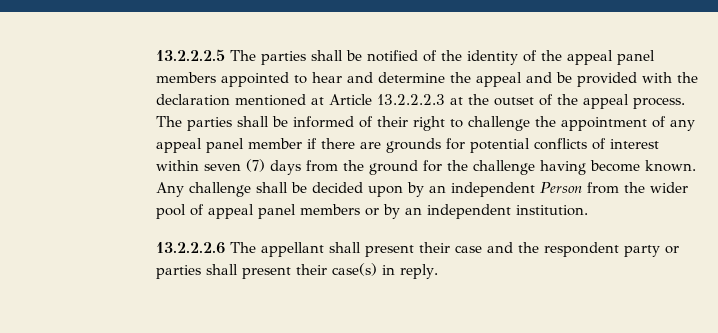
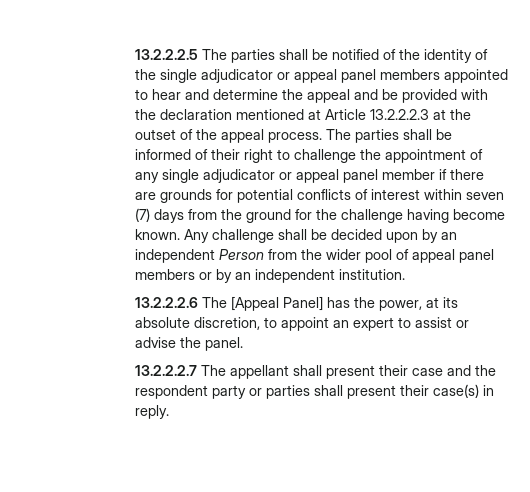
(563, 55) none -> [159,69,290,83] single adjudicator or
(696, 125) none -> [161,169,292,183] single adjudicator or
(257, 247) none -> [230,296,458,311] [134,317,469,331] [134,337,243,351] [134,365,226,376] [Appeal Panel] has the power, at its absolute discretion, to appoint an expert to assist or advise the panel. // 13.2.2.2.7 The

